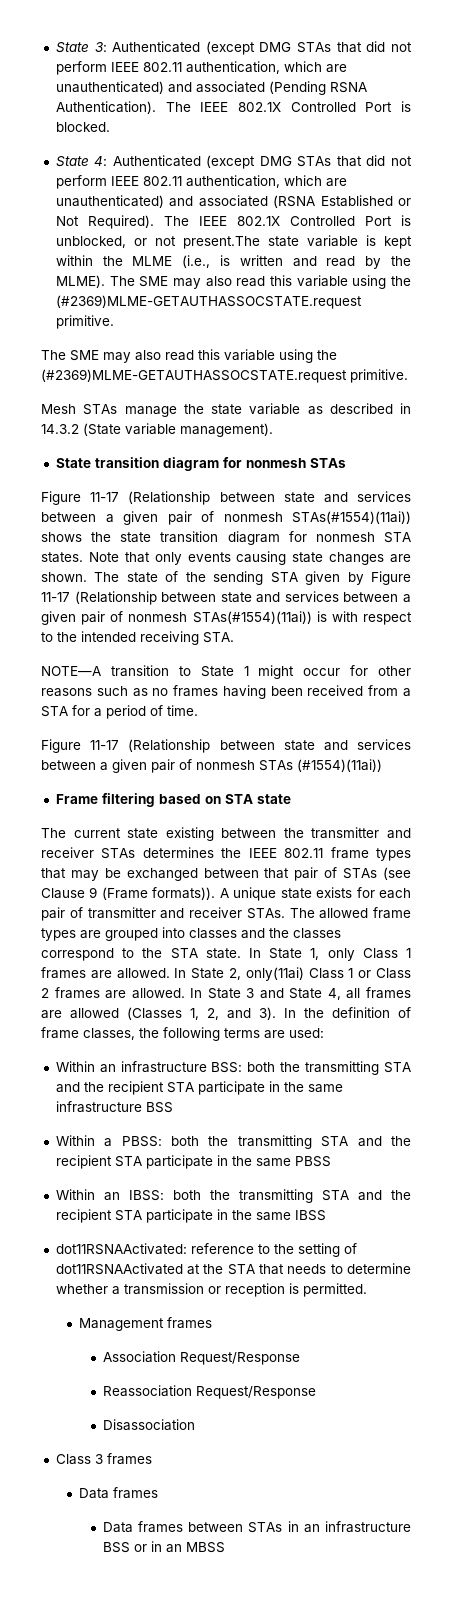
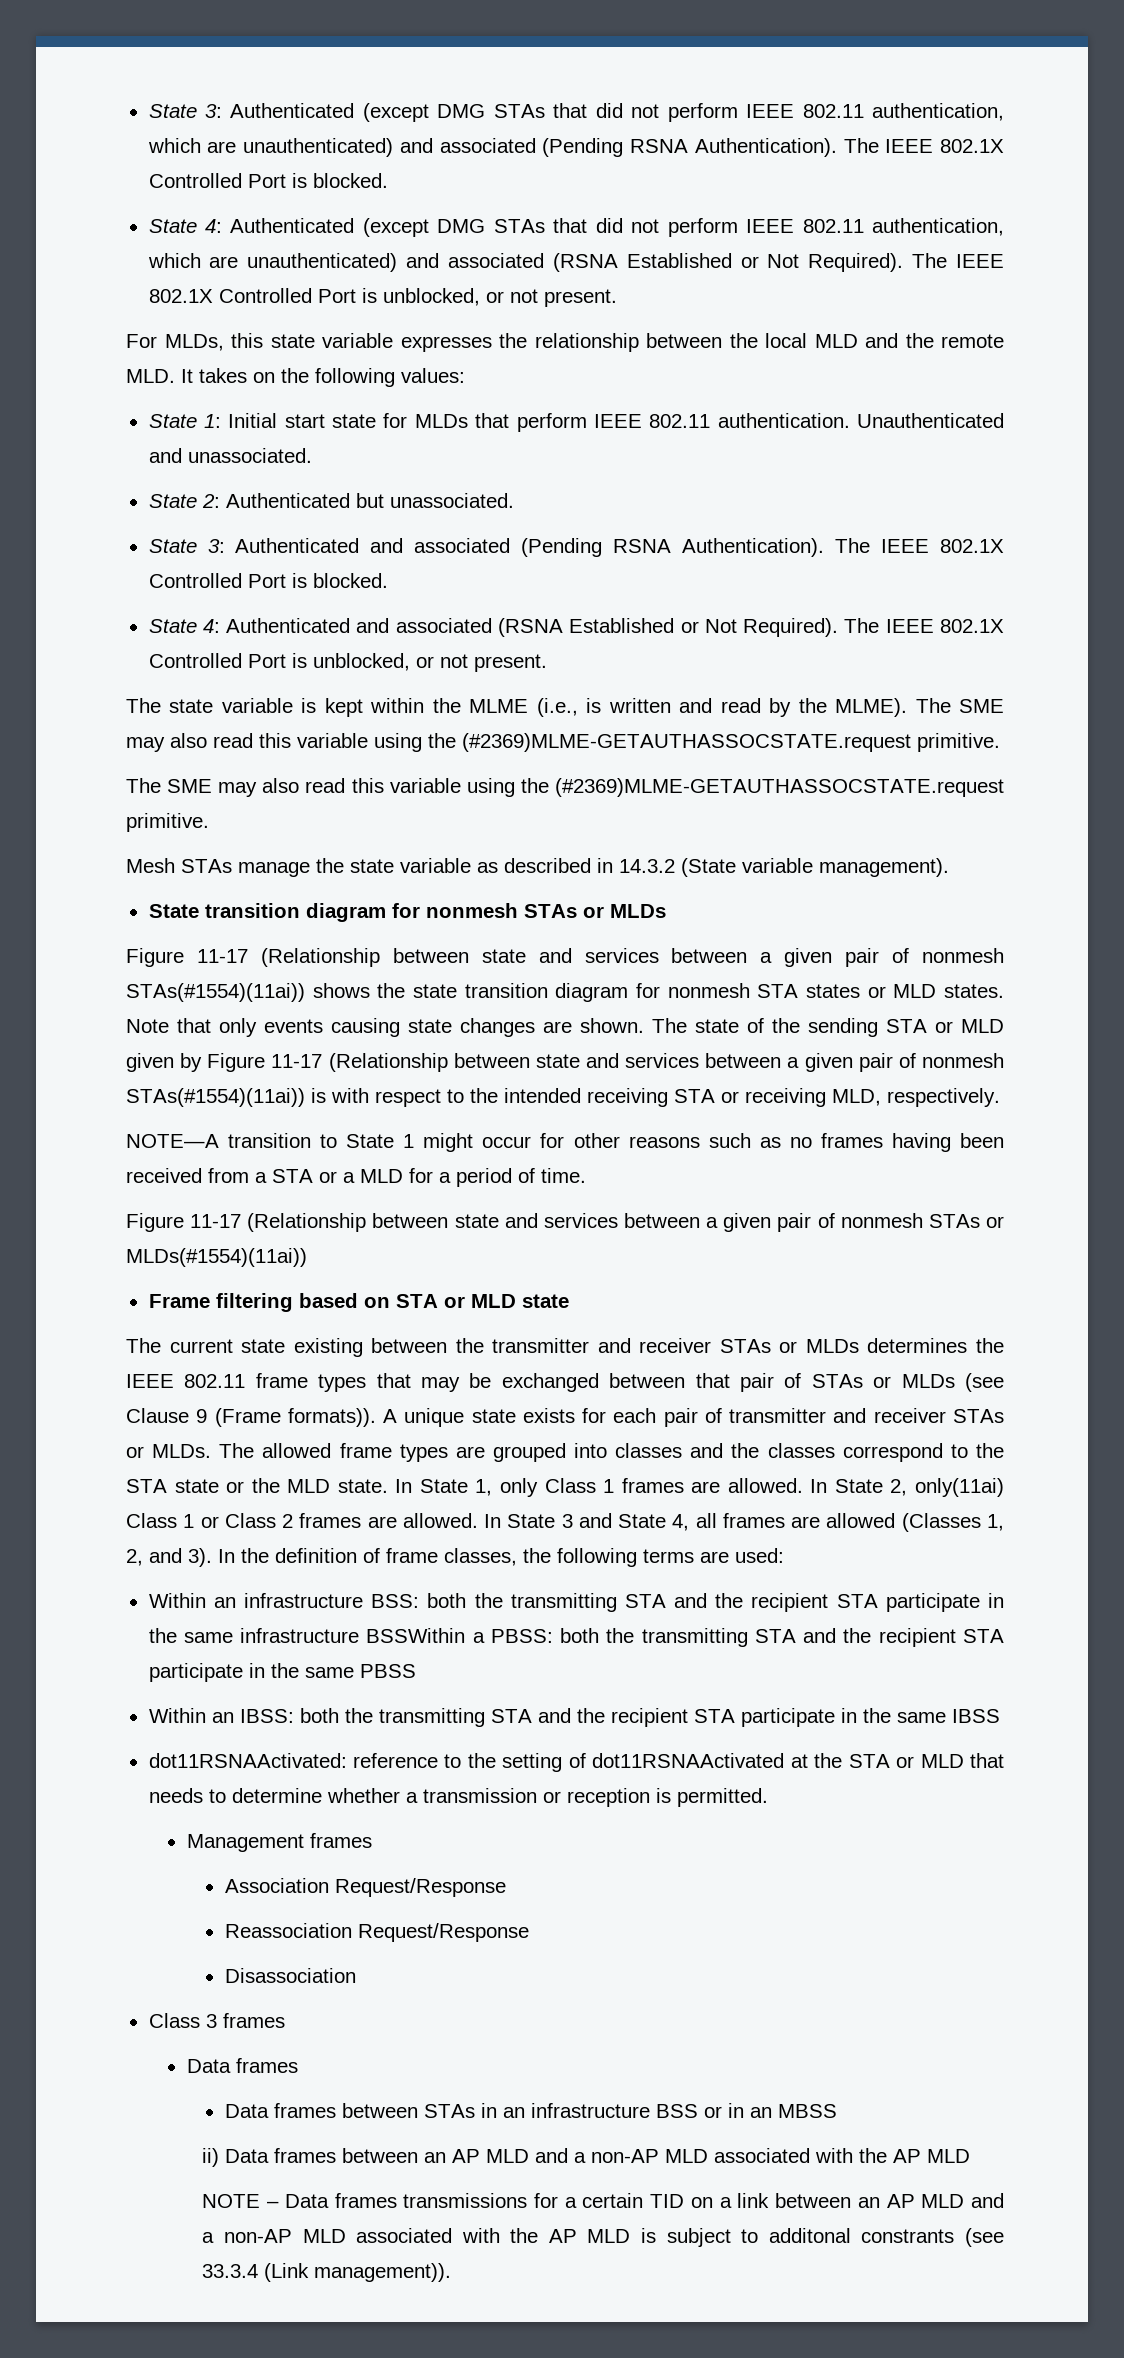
[182,236,260,249] present.The -> [543,289,617,307] [126,333,1004,352] [126,368,465,387] [148,413,1005,432] [148,448,312,463] [148,493,514,508] [148,538,1005,557] [148,573,388,588] [148,618,1005,637] [148,653,547,672] [126,698,161,713] present. // For MLDs, this state variable expresses the relationship between the local MLD and the remote MLD. It takes on the following values: // State 1: Initial start state for MLDs that perform IEEE 802.11 authentication. Unauthenticated and unassociated. // State 2: Authenticated but unassociated. // State 3: Authenticated and associated (Pending RSNA Authentication). The IEEE 802.1X Controlled Port is blocked. // State 4: Authenticated and associated (RSNA Established or Not Required). The IEEE 802.1X Controlled Port is unblocked, or not present. // The
(346, 463) none -> [582,904,666,918] or MLDs
(411, 537) none -> [805,984,937,998] states or MLD
(298, 577) none -> [935,1019,1004,1033] or MLD
[203,632,234,643] STA. -> [674,1088,1000,1107] STA or receiving MLD, respectively.
(68, 711) none -> [319,1169,403,1183] or a MLD
[297,759,382,772] (#1554)(11ai)) -> [985,1216,1004,1228] [126,1248,307,1267] or MLDs(#1554)(11ai))
(253, 799) none -> [443,1294,516,1308] or MLD
(136, 853) none -> [779,1339,859,1353] or MLDs
(378, 873) none -> [873,1374,955,1388] or MLDs
[246,908,285,919] STAs. -> [952,1409,1004,1423] [126,1444,212,1458] STAs or MLDs.
(198, 953) none -> [174,1478,331,1493] state or the MLD
[145,1102,173,1113] [55,1135,95,1146] BSS // Within -> [366,1628,466,1643] BSSWithin
(255, 1269) none -> [896,1754,964,1768] or MLD
(225, 1547) none -> [202,2148,971,2167] [202,2193,1004,2208] [202,2228,1004,2247] [202,2263,452,2282] // ii) Data frames between an AP MLD and a non-AP MLD associated with the AP MLD // NOTE – Data frames transmissions for a certain TID on a link between an AP MLD and a non-AP MLD associated with the AP MLD is subject to additonal constrants (see 33.3.4 (Link management)).

